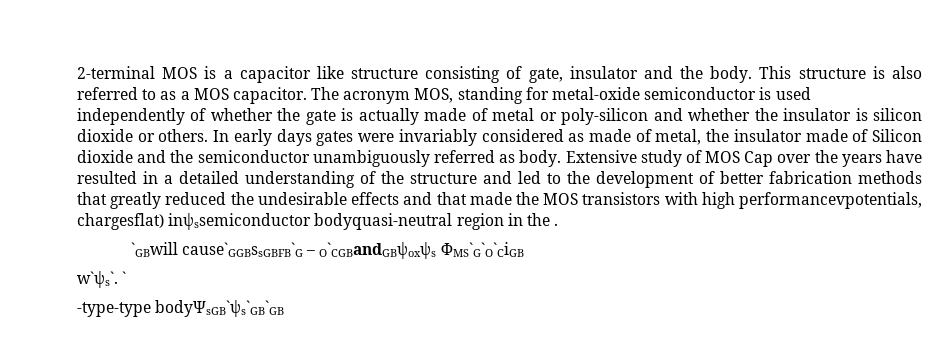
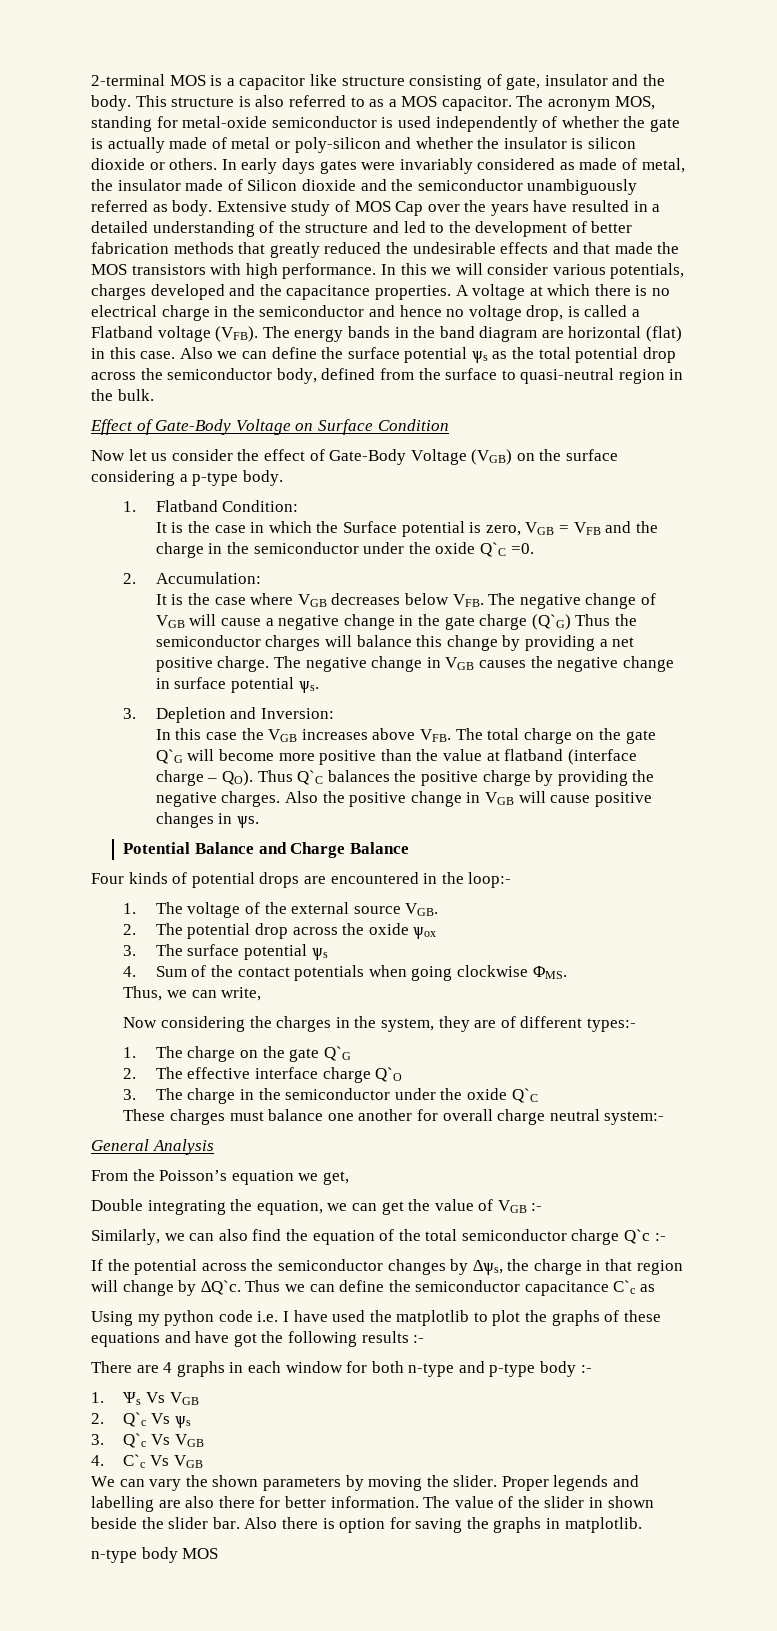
[738,192,922,209] [77,213,559,230] [130,242,524,259] [77,271,127,288] [77,300,285,317] performancevpotentials, chargesflat) inѱssemiconductor bodyquasi-neutral region in the . // `GBwill cause`GGBssGBFB`G – O`CGBandGBѱoxѱs ΦMS`G`O`CiGB // w`ѱs`. ` // -type-type bodyѰsGB`ѱs`GB`GB -> [282,263,685,279] [91,284,671,300] [91,305,641,321] [91,326,683,342] [91,347,676,363] [91,368,684,384] [91,389,154,401] [90,419,449,435] [91,449,619,465] [91,470,283,486] [123,500,299,512] [155,521,658,537] [155,542,534,558] [123,572,261,584] [155,593,656,609] [155,614,637,630] [155,635,635,651] [155,656,674,672] [155,677,319,693] [123,707,335,723] [155,728,656,744] [155,749,637,765] [155,770,655,786] [155,791,652,807] [155,812,260,828] [123,842,409,858] [91,872,512,888] [123,902,439,918] [123,923,437,939] [123,944,328,960] [123,965,567,981] [123,986,262,1001] [123,1016,636,1032] [123,1046,351,1062] [123,1067,403,1083] [123,1088,538,1104] [123,1109,665,1125] [91,1139,214,1155] [91,1169,349,1185] [91,1199,543,1215] [91,1229,666,1245] [91,1259,683,1275] [91,1280,656,1296] [91,1310,661,1326] [91,1331,425,1347] [91,1361,592,1377] [91,1392,199,1405] [91,1412,191,1428] [91,1433,204,1448] [91,1454,203,1468] [91,1475,640,1491] [91,1496,654,1512] [91,1517,642,1533] [91,1547,219,1563] performance. In this we will consider various potentials, charges developed and the capacitance properties. A voltage at which there is no electrical charge in the semiconductor and hence no voltage drop, is called a Flatband voltage (VFB). The energy bands in the band diagram are horizontal (flat) in this case. Also we can define the surface potential ѱs as the total potential drop across the semiconductor body, defined from the surface to quasi-neutral region in the bulk. // Effect of Gate-Body Voltage on Surface Condition // Now let us consider the effect of Gate-Body Voltage (VGB) on the surface considering a p-type body. // 1. Flatband Condition: // It is the case in which the Surface potential is zero, VGB = VFB and the charge in the semiconductor under the oxide Q`C =0. // 2. Accumulation: // It is the case where VGB decreases below VFB. The negative change of VGB will cause a negative change in the gate charge (Q`G) Thus the semiconductor charges will balance this change by providing a net positive charge. The negative change in VGB causes the negative change in surface potential ѱs. // 3. Depletion and Inversion: // In this case the VGB increases above VFB. The total charge on the gate Q`G will become more positive than the value at flatband (interface charge – QO). Thus Q`C balances the positive charge by providing the negative charges. Also the positive change in VGB will cause positive changes in ѱs. // Potential Balance and Charge Balance // Four kinds of potential drops are encountered in the loop:- // 1. The voltage of the external source VGB. // 2. The potential drop across the oxide ѱox // 3. The surface potential ѱs // 4. Sum of the contact potentials when going clockwise ΦMS. // Thus, we can write, // Now considering the charges in the system, they are of different types:- // 1. The charge on the gate Q`G // 2. The effective interface charge Q`O // 3. The charge in the semiconductor under the oxide Q`C // These charges must balance one another for overall charge neutral system:- // General Analysis // From the Poisson’s equation we get, // Double integrating the equation, we can get the value of VGB :- // Similarly, we can also find the equation of the total semiconductor charge Q`c :- // If the potential across the semiconductor changes by ∆ѱs, the charge in that region will change by ∆Q`c. Thus we can define the semiconductor capacitance C`c as // Using my python code i.e. I have used the matplotlib to plot the graphs of these equations and have got the following results :- // There are 4 graphs in each window for both n-type and p-type body :- // 1. Ѱs Vs VGB // 2. Q`c Vs ѱs // 3. Q`c Vs VGB // 4. C`c Vs VGB // We can vary the shown parameters by moving the slider. Proper legends and labelling are also there for better information. The value of the slider in shown beside the slider bar. Also there is option for saving the graphs in matplotlib. // n-type body MOS

